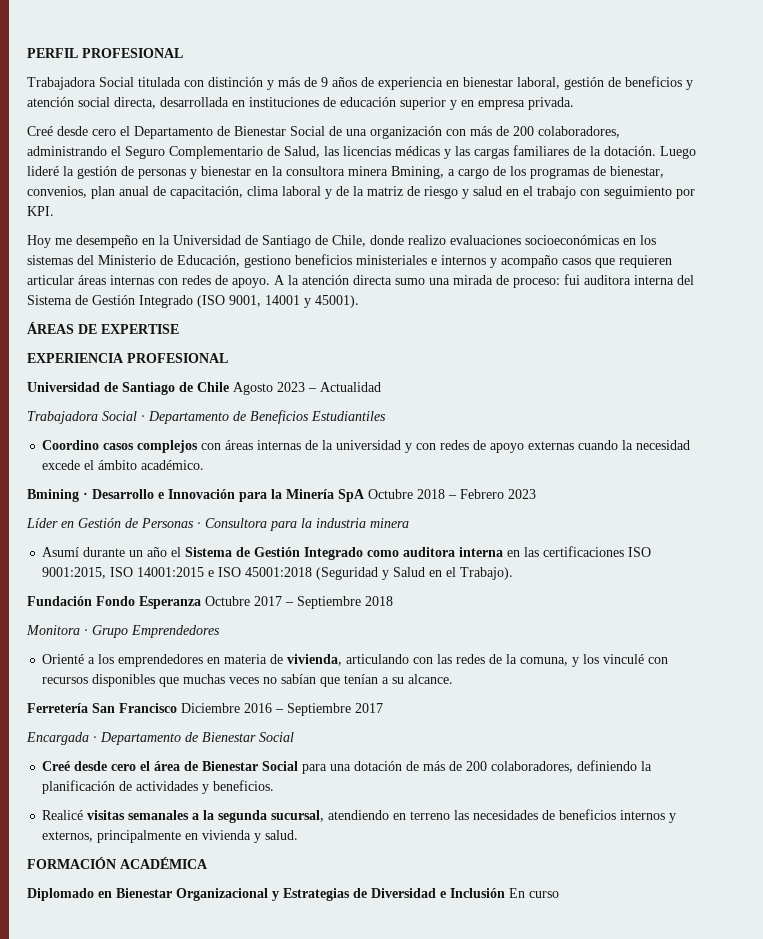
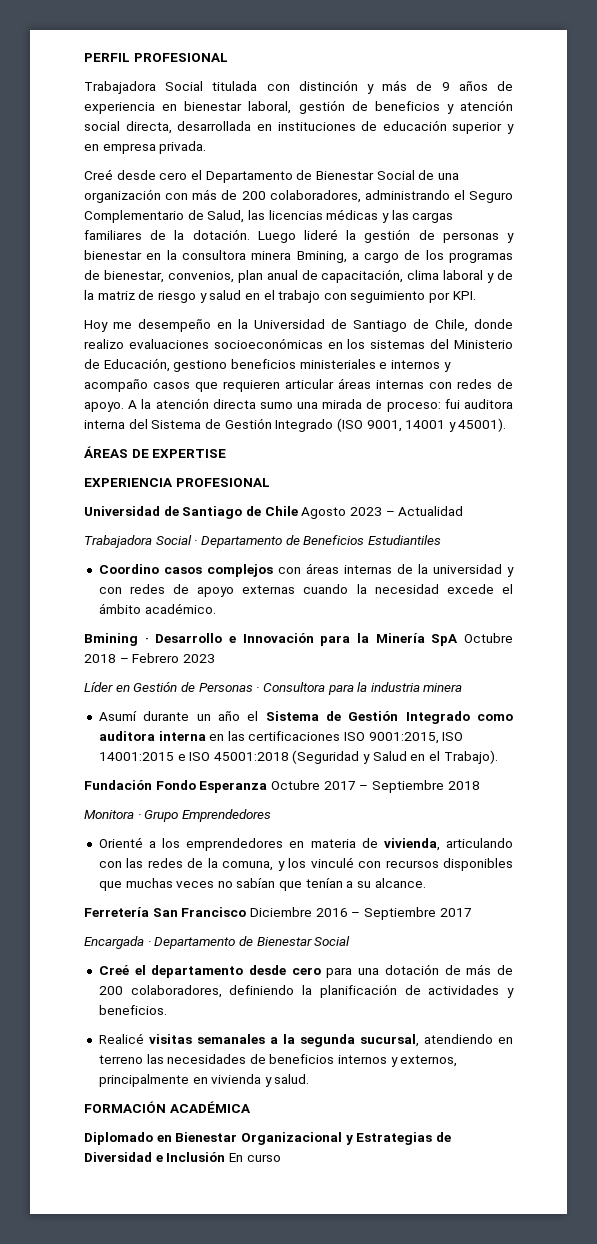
[74,761,299,771] desde cero el área de Bienestar Social -> [134,965,321,978] el departamento desde cero

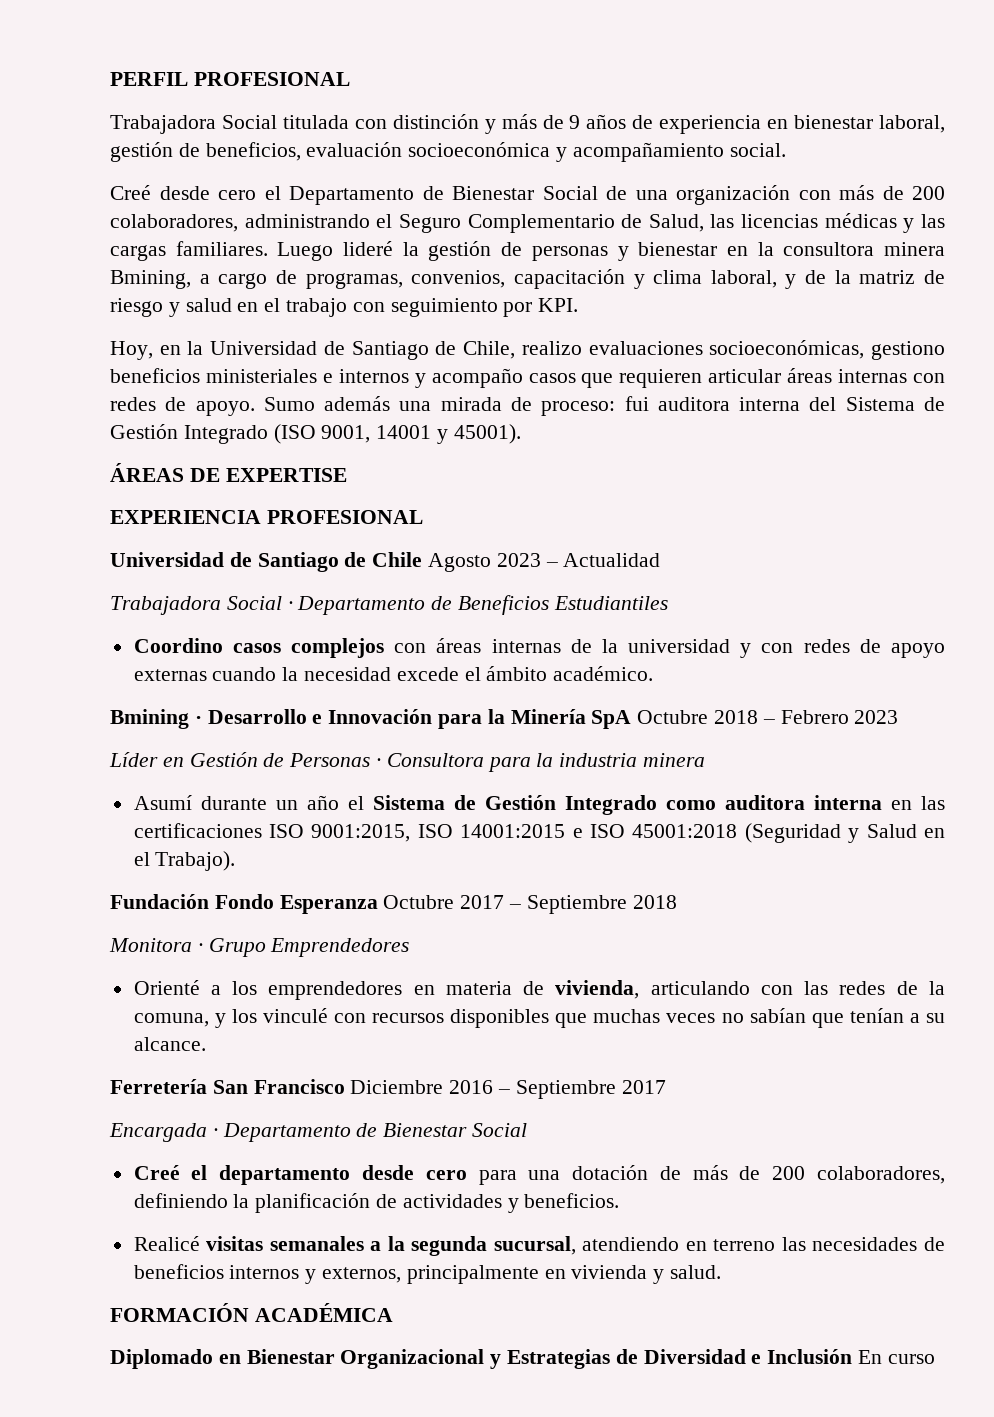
[374,100,513,114] [84,120,514,134] [84,141,207,154] beneficios y atención social directa, desarrollada en instituciones de educación superior y en empresa privada. -> [205,142,786,162] beneficios, evaluación socioeconómica y acompañamiento social.
[84,229,250,240] familiares de la dotación. -> [175,241,268,256] familiares.
[425,250,513,263] [84,269,484,283] los programas de bienestar, convenios, plan anual de capacitación, clima laboral -> [305,269,777,289] programas, convenios, capacitación y clima laboral,
[84,319,211,332] Hoy me desempeño -> [110,341,153,360] Hoy,
[474,319,513,329] donde -> (516, 350) none
[213,338,513,349] [84,358,170,372] socioeconómicas en los sistemas del Ministerio de Educación, -> [709,340,865,359] socioeconómicas,
[128,398,293,409] A la atención directa sumo -> [263,396,391,411] Sumo además

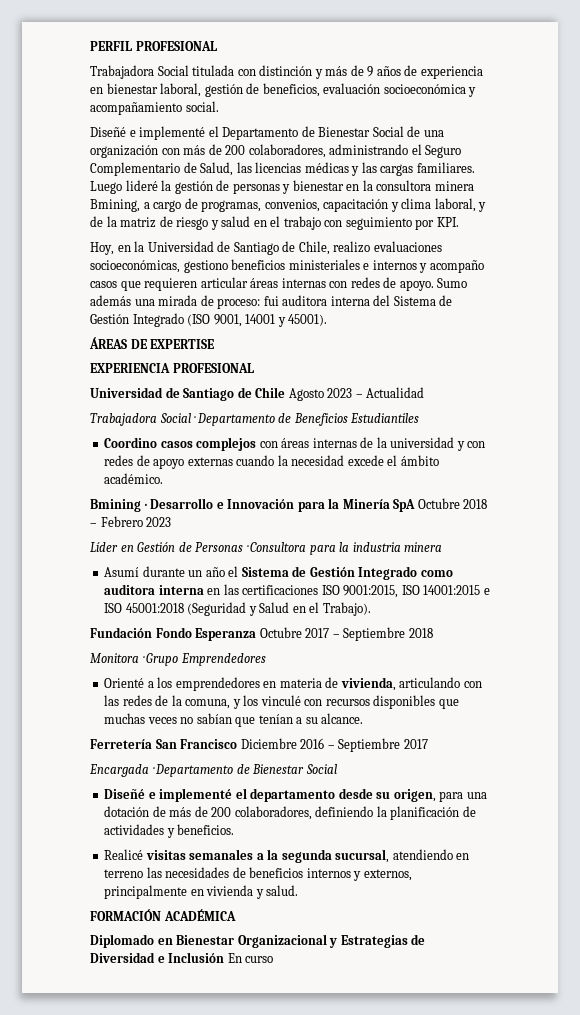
[110,185,256,200] Creé desde cero -> [90,126,206,140] Diseñé e implementé
[133,1165,180,1180] Creé -> [104,788,233,802] Diseñé e implementé
[425,1170,467,1180] cero -> [376,789,436,802] su origen,

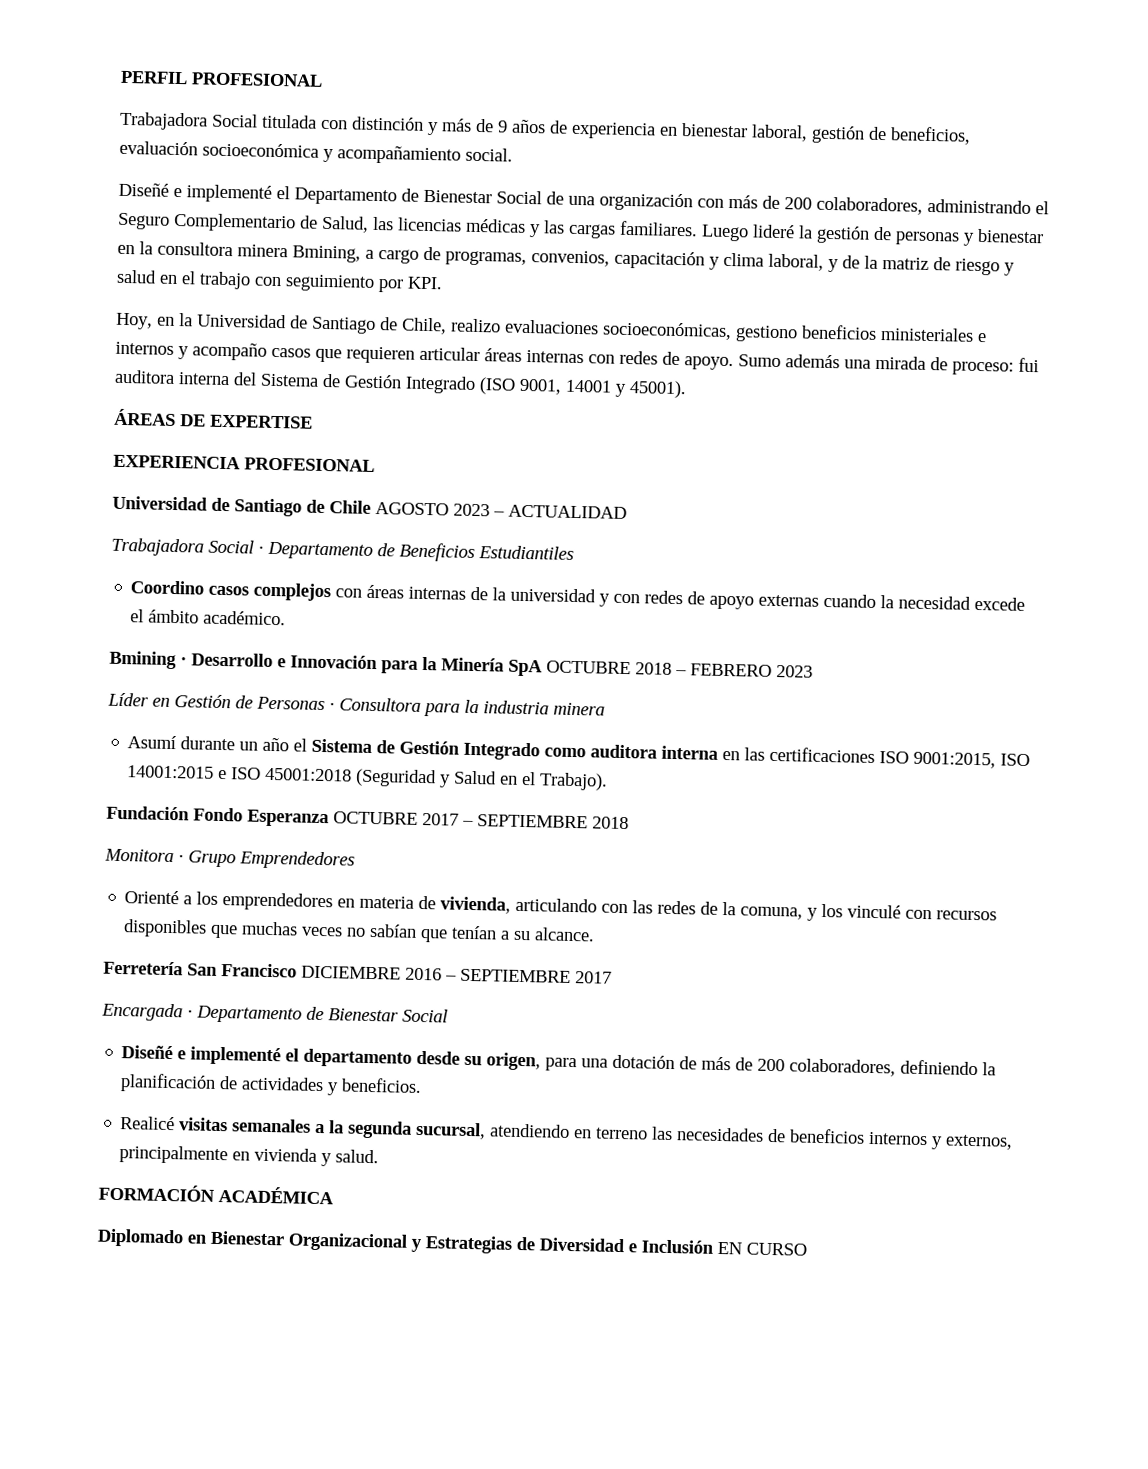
[288,388,324,401] Agosto -> [375,502,449,516] AGOSTO
[366,387,425,398] Actualidad -> [508,504,627,519] ACTUALIDAD
[417,498,460,509] Octubre -> [546,660,631,675] OCTUBRE
[100,516,143,527] Febrero -> [690,663,772,677] FEBRERO
[259,627,302,638] Octubre -> [333,811,418,825] OCTUBRE
[343,627,406,641] Septiembre -> [477,814,588,829] SEPTIEMBRE
[240,738,297,749] Diciembre -> [301,965,401,980] DICIEMBRE
[338,738,401,752] Septiembre -> [460,968,571,983] SEPTIEMBRE
[227,953,274,963] En curso -> [717,1241,807,1256] EN CURSO

